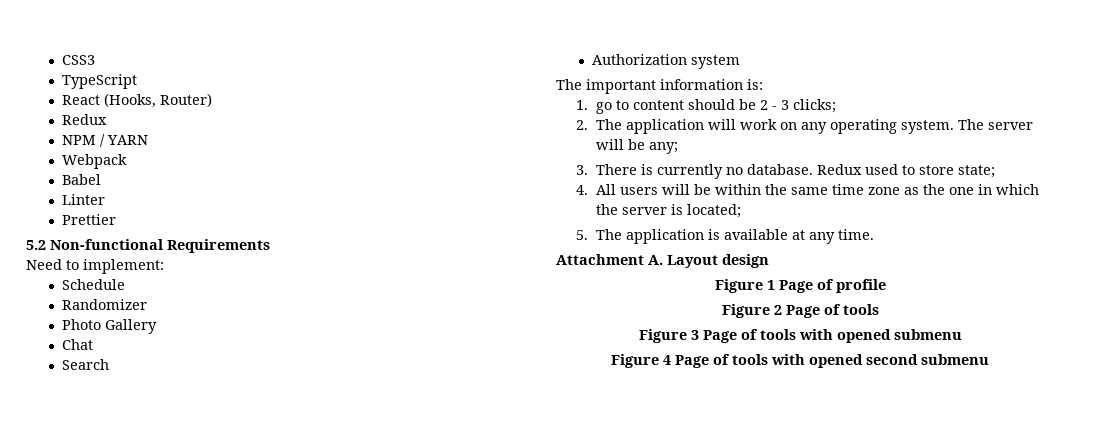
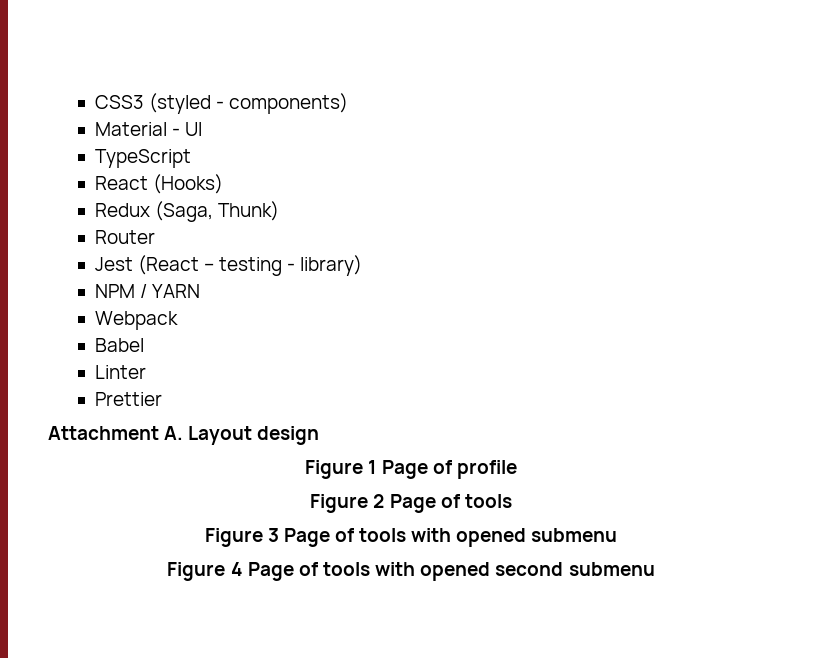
(96, 60) none -> [148,93,349,114] [94,122,202,136] (styled - components) // Material - UI
[104,93,213,108] [62,114,108,125] (Hooks, Router) // Redux -> [152,174,223,194] [94,201,279,222] [94,230,155,244] [94,255,363,276] (Hooks) // Redux (Saga, Thunk) // Router // Jest (React – testing - library)
[26,239,270,253] [26,259,164,274] [62,279,126,290] [62,299,148,310] [62,319,158,334] [62,339,94,350] [62,359,110,370] [592,54,741,69] [556,79,763,94] [576,99,837,114] [576,119,1034,134] [596,139,679,154] [576,164,996,179] [576,184,1040,195] [596,204,742,218] [576,229,875,244] // 5.2 Non-functional Requirements // Need to implement: // Schedule // Randomizer // Photo Gallery // Chat // Search // Authorization system // The important information is: // 1. go to content should be 2 - 3 clicks; // 2. The application will work on any operating system. The server will be any; // 3. There is currently no database. Redux used to store state; // 4. All users will be within the same time zone as the one in which the server is located; // 5. The application is available at any time. -> (162, 399) none

